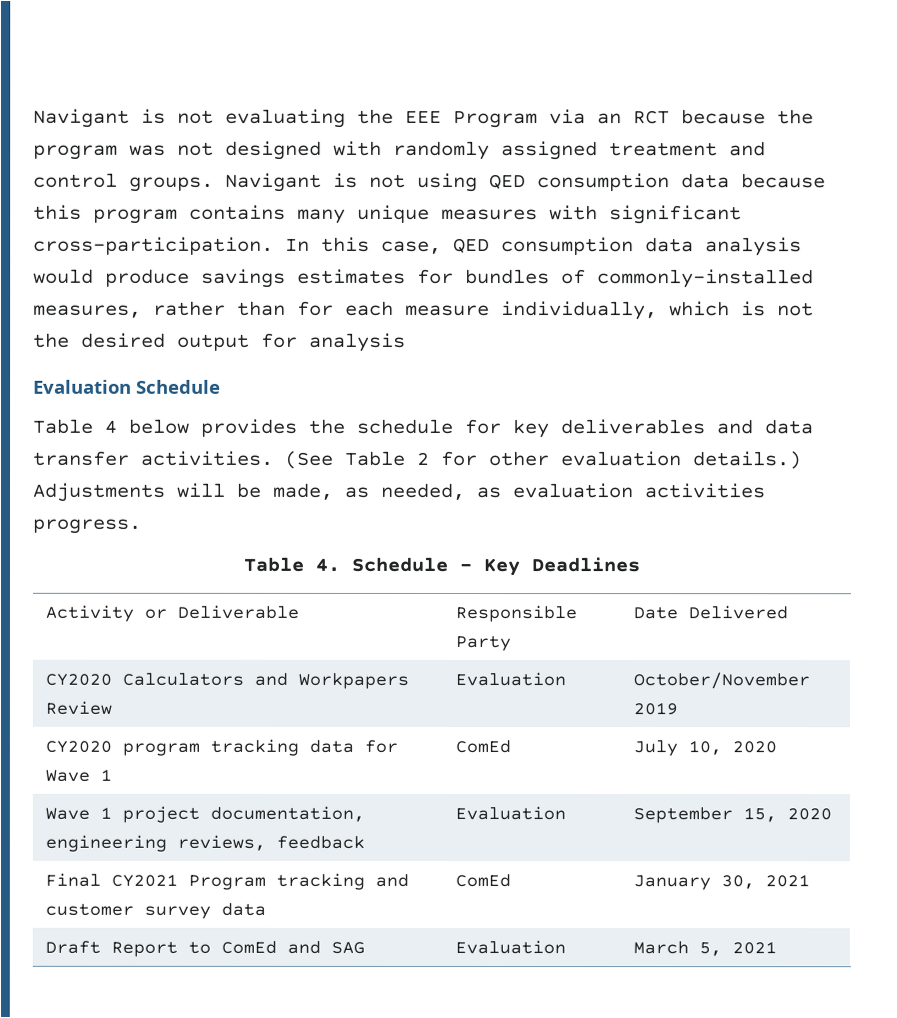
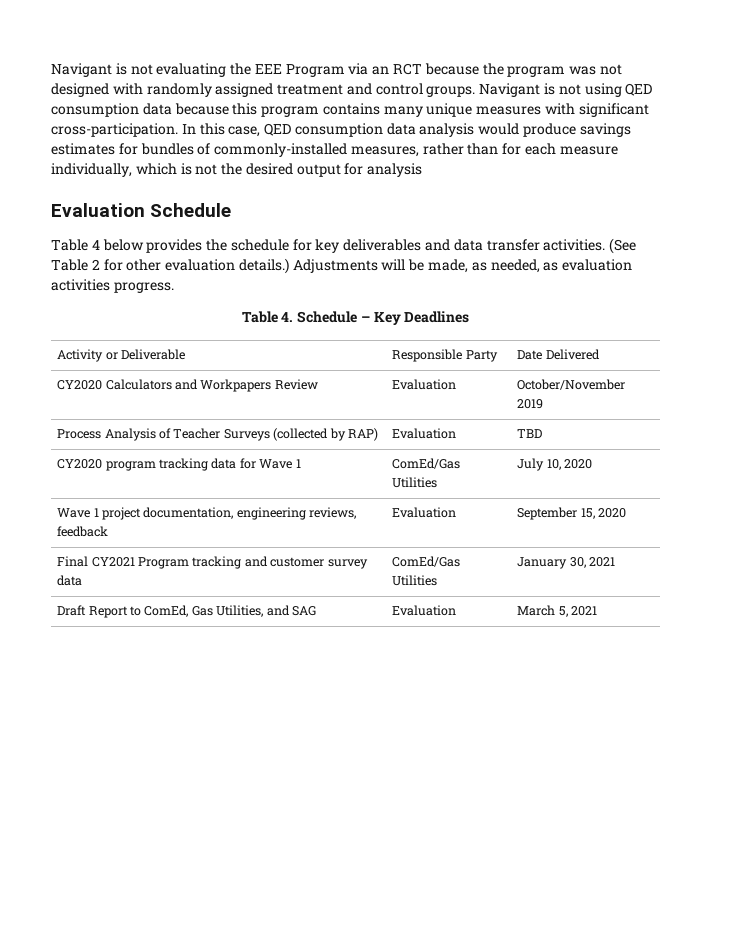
(679, 709) none -> [57,428,378,441] [392,428,457,439] [517,429,543,438] // Process Analysis of Teacher Surveys (collected by RAP) | Evaluation | TBD
[455,740,512,754] ComEd -> [392,458,461,469] [392,477,438,488] ComEd/Gas Utilities
[455,874,512,888] ComEd -> [392,556,461,567] [392,575,438,586] ComEd/Gas Utilities
[221,940,278,954] ComEd -> [144,605,264,617] ComEd, Gas Utilities,

